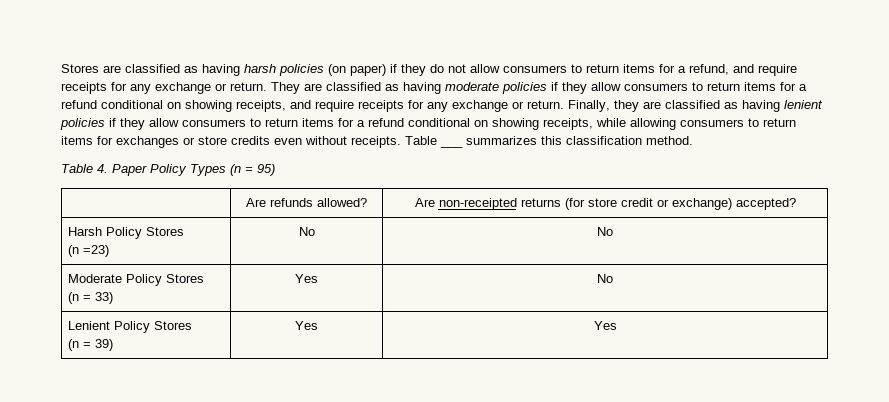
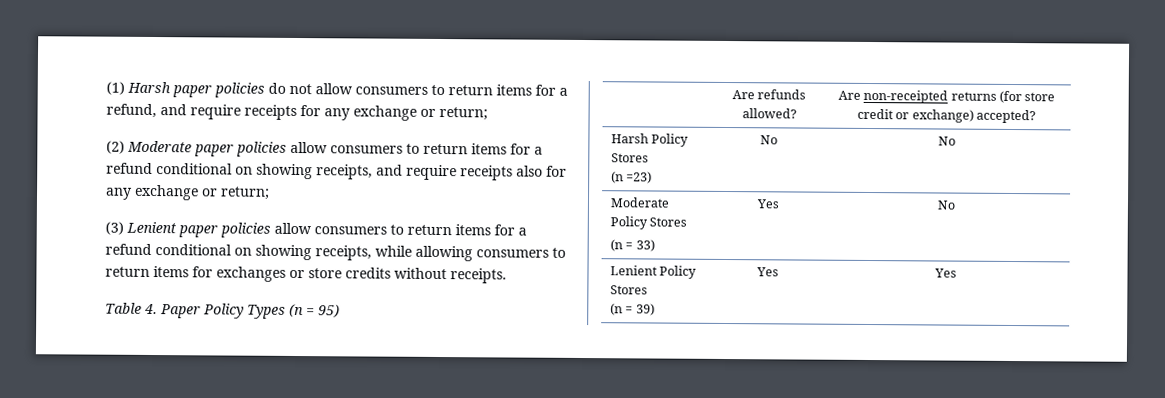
[61,64,426,76] Stores are classified as having harsh policies (on paper) if they -> [106,81,265,98] (1) Harsh paper policies
[230,82,587,94] return. They are classified as having moderate policies if they -> [439,107,488,121] [106,140,287,157] return; // (2) Moderate paper policies
[408,100,823,112] [60,118,145,130] for any exchange or return. Finally, they are classified as having lenient policies if they -> [516,165,567,177] [105,184,270,201] [105,221,271,238] also for any exchange or return; // (3) Lenient paper policies
[274,138,302,145] even -> (391, 273) none
[405,136,437,145] [440,145,463,148] [466,136,693,145] Table ___ summarizes this classification method. -> (507, 276) none

